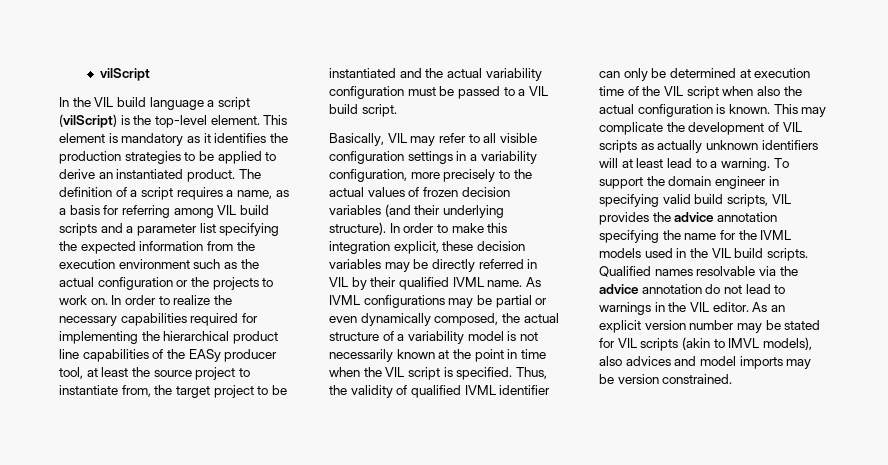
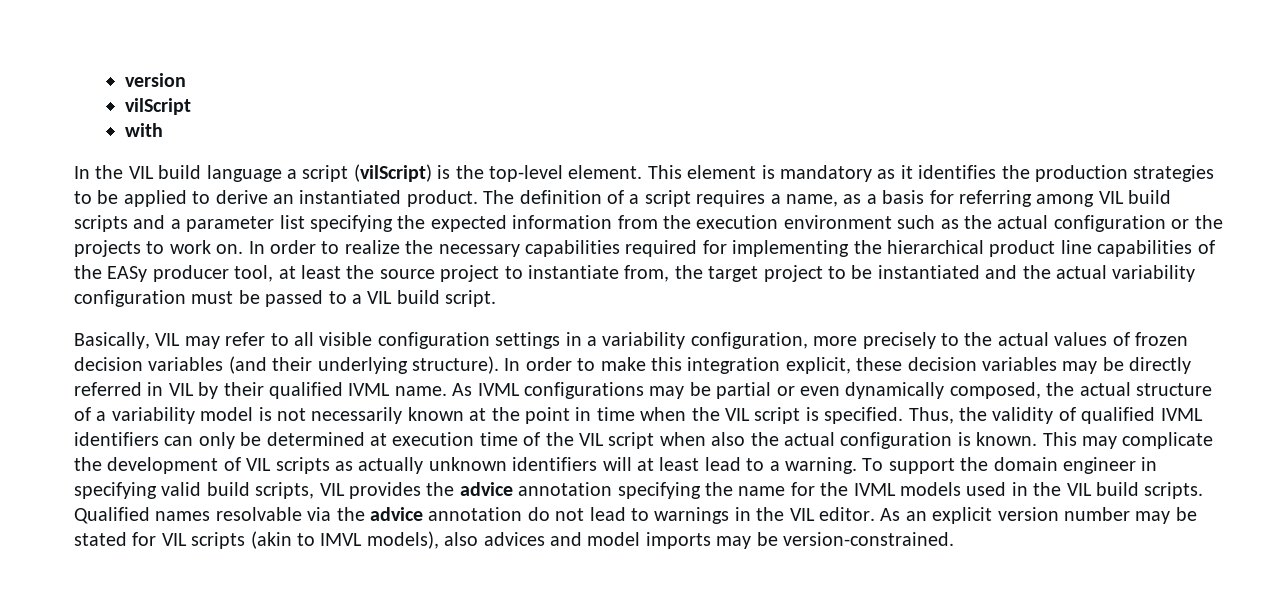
(100, 74) none -> [125,73,187,87] version //
(151, 74) none -> [125,123,164,137] // with
[499,385,551,395] identifier -> [74,432,159,446] identifiers
[617,374,733,384] version constrained. -> [782,532,954,546] version-constrained.

